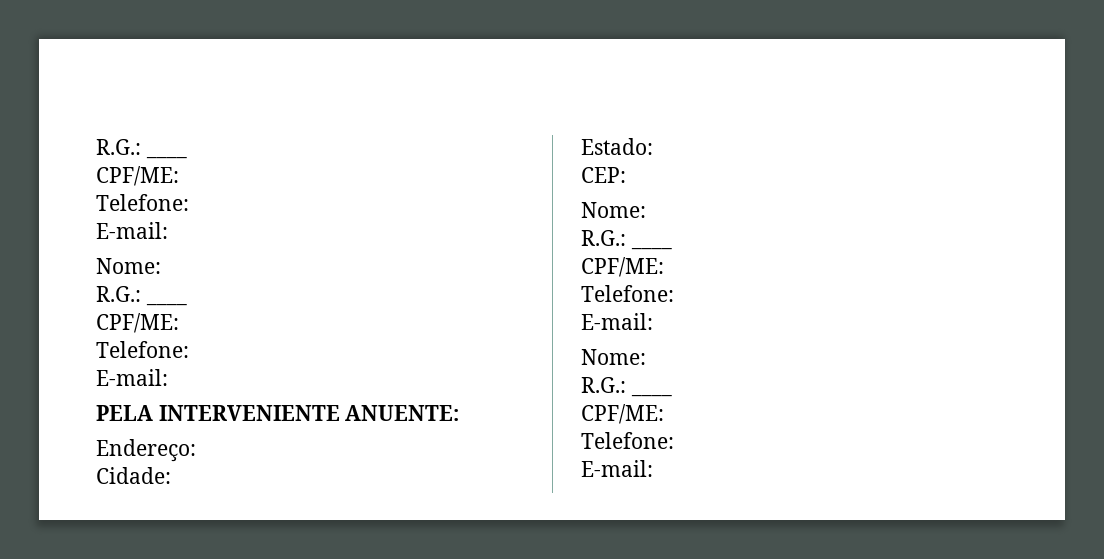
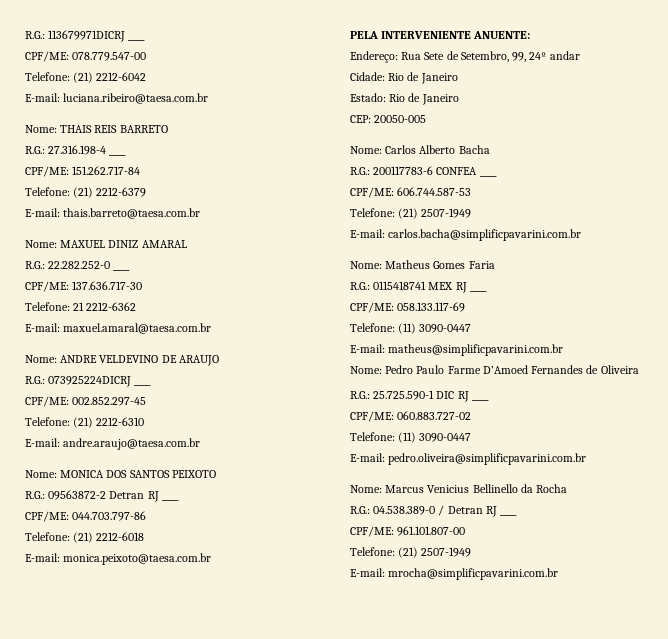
[96,139,141,155] [145,155,187,159] [96,166,179,186] [96,194,189,211] [96,222,168,239] [96,258,161,274] [96,286,141,302] [145,302,187,306] [96,313,179,333] [96,341,189,358] [96,369,168,386] [96,405,460,421] [96,439,196,462] [96,467,171,484] [581,138,653,155] R.G.: ____ // CPF/ME: // Telefone: // E-mail: // Nome: // R.G.: ____ // CPF/ME: // Telefone: // E-mail: // PELA INTERVENIENTE ANUENTE: // Endereço: // Cidade: // Estado: -> [25,30,146,42] [25,51,147,62] [25,72,147,83] [25,93,209,104] [25,125,168,133] [25,145,127,156] [25,166,141,177] [25,187,147,198] [25,208,201,219] [25,240,187,248] [25,261,111,269] [113,269,131,271] [25,281,143,292] [25,302,137,311] [25,323,212,334] [25,355,219,366] [25,376,152,387] [25,396,147,407] [25,417,145,428] [25,438,201,450] [25,470,216,478] [25,490,179,502] [25,511,147,522] [25,532,145,543] [25,553,212,565] [350,31,531,39] [350,51,580,63] [350,72,458,84] [350,93,459,105] R.G.: 113679971DICRJ ____ // CPF/ME: 078.779.547-00 // Telefone: (21) 2212-6042 // E-mail: luciana.ribeiro@taesa.com.br // Nome: THAIS REIS BARRETO // R.G.: 27.316.198-4 ____ // CPF/ME: 151.262.717-84 // Telefone: (21) 2212-6379 // E-mail: thais.barreto@taesa.com.br // Nome: MAXUEL DINIZ AMARAL // R.G.: 22.282.252-0 ____ // CPF/ME: 137.636.717-30 // Telefone: 21 2212-6362 // E-mail: maxuel.amaral@taesa.com.br // Nome: ANDRE VELDEVINO DE ARAUJO // R.G.: 073925224DICRJ ____ // CPF/ME: 002.852.297-45 // Telefone: (21) 2212-6310 // E-mail: andre.araujo@taesa.com.br // Nome: MONICA DOS SANTOS PEIXOTO // R.G.: 09563872-2 Detran RJ ____ // CPF/ME: 044.703.797-86 // Telefone: (21) 2212-6018 // E-mail: monica.peixoto@taesa.com.br // PELA INTERVENIENTE ANUENTE: // Endereço: Rua Sete de Setembro, 99, 24º andar // Cidade: Rio de Janeiro // Estado: Rio de Janeiro
[581,202,646,218] [581,230,626,246] [630,246,672,250] [581,257,664,277] [581,285,674,302] [581,313,653,330] [581,349,646,365] [581,377,626,393] [630,393,672,397] [581,404,664,424] [581,432,674,449] [581,460,653,477] // Nome: // R.G.: ____ // CPF/ME: // Telefone: // E-mail: // Nome: // R.G.: ____ // CPF/ME: // Telefone: // E-mail: -> [374,115,427,123] [350,145,490,154] [350,166,478,175] [479,175,497,177] [350,187,472,198] [350,208,472,219] [350,229,582,241] [350,260,495,269] [350,281,487,293] [350,302,466,313] [350,323,472,334] [350,344,564,356] [350,365,639,374] [350,390,489,402] [350,411,472,422] [350,432,472,443] [350,453,587,465] [350,484,568,493] [350,505,518,517] [350,526,466,537] [350,547,472,558] [350,568,559,580] 20050-005 // Nome: Carlos Alberto Bacha // R.G.: 200117783-6 CONFEA ____ // CPF/ME: 606.744.587-53 // Telefone: (21) 2507-1949 // E-mail: carlos.bacha@simplificpavarini.com.br // Nome: Matheus Gomes Faria // R.G.: 0115418741 MEX RJ ____ // CPF/ME: 058.133.117-69 // Telefone: (11) 3090-0447 // E-mail: matheus@simplificpavarini.com.br // Nome: Pedro Paulo Farme D’Amoed Fernandes de Oliveira // R.G.: 25.725.590-1 DIC RJ ____ // CPF/ME: 060.883.727-02 // Telefone: (11) 3090-0447 // E-mail: pedro.oliveira@simplificpavarini.com.br // Nome: Marcus Venicius Bellinello da Rocha // R.G.: 04.538.389-0 / Detran RJ ____ // CPF/ME: 961.101.807-00 // Telefone: (21) 2507-1949 // E-mail: mrocha@simplificpavarini.com.br

